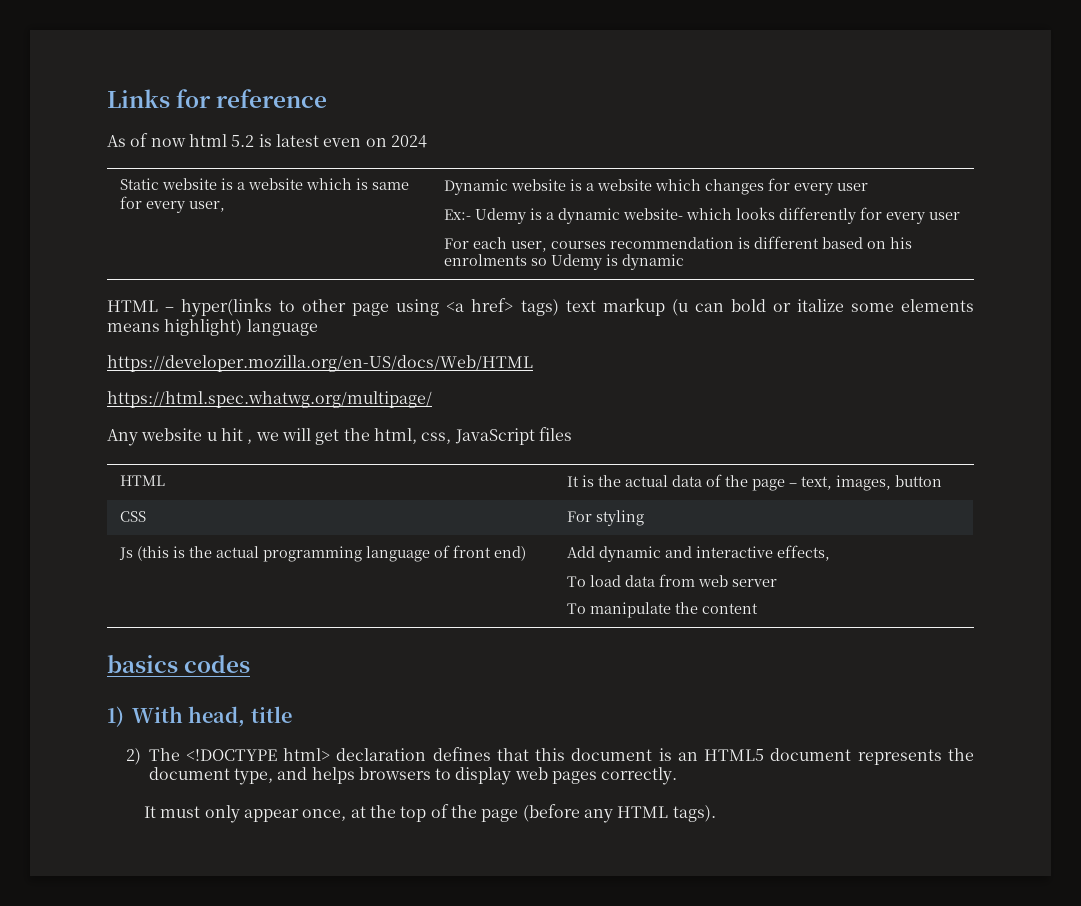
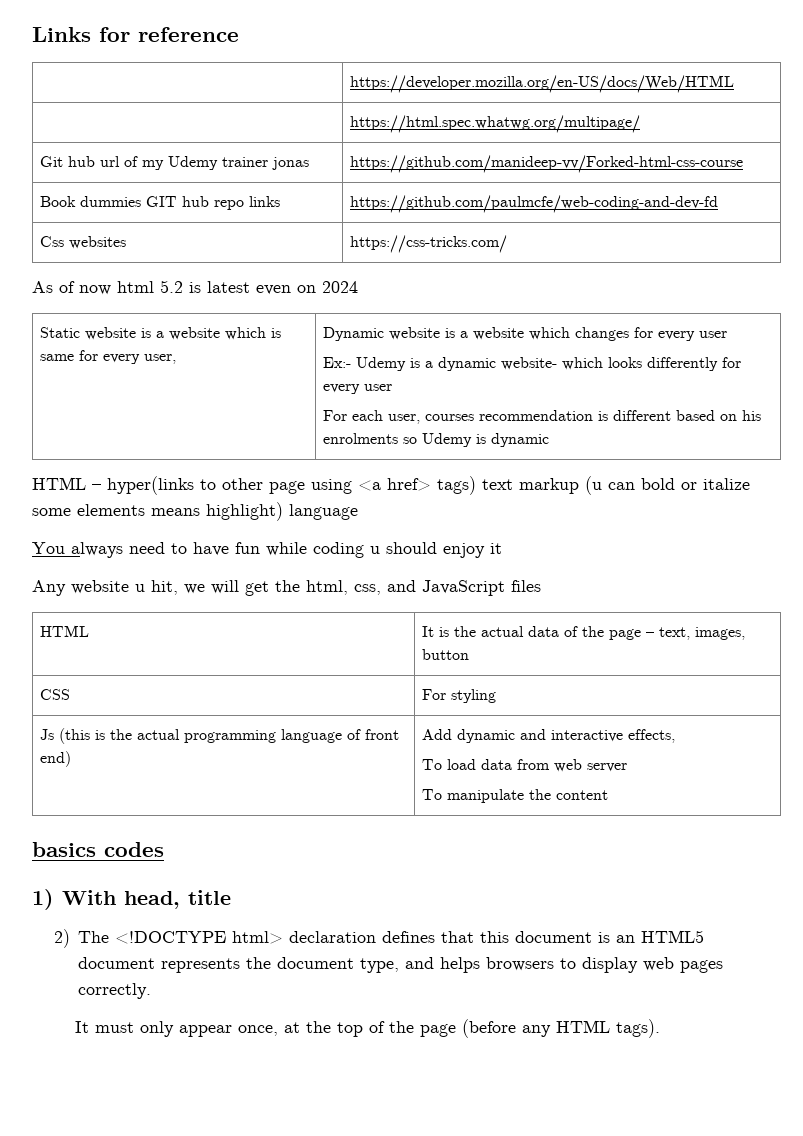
(328, 98) none -> [350,75,735,93] [350,115,641,133] [40,156,310,170] [350,155,744,173] [40,196,281,210] [350,195,719,213] [40,236,127,249] [350,235,508,253] // | https://developer.mozilla.org/en-US/docs/Web/HTML // | https://html.spec.whatwg.org/multipage/ // Git hub url of my Udemy trainer jonas | https://github.com/manideep-vv/Forked-html-css-course // Book dummies GIT hub repo links | https://github.com/paulmcfe/web-coding-and-dev-fd // Css websites | https://css-tricks.com/
[107,355,533,372] [107,391,432,408] https://developer.mozilla.org/en-US/docs/Web/HTML // https://html.spec.whatwg.org/multipage/ -> [32,542,502,558] You always need to have fun while coding u should enjoy it
[220,428,253,444] hit , -> [151,580,178,595] hit,
(452, 438) none -> [387,580,416,592] and

